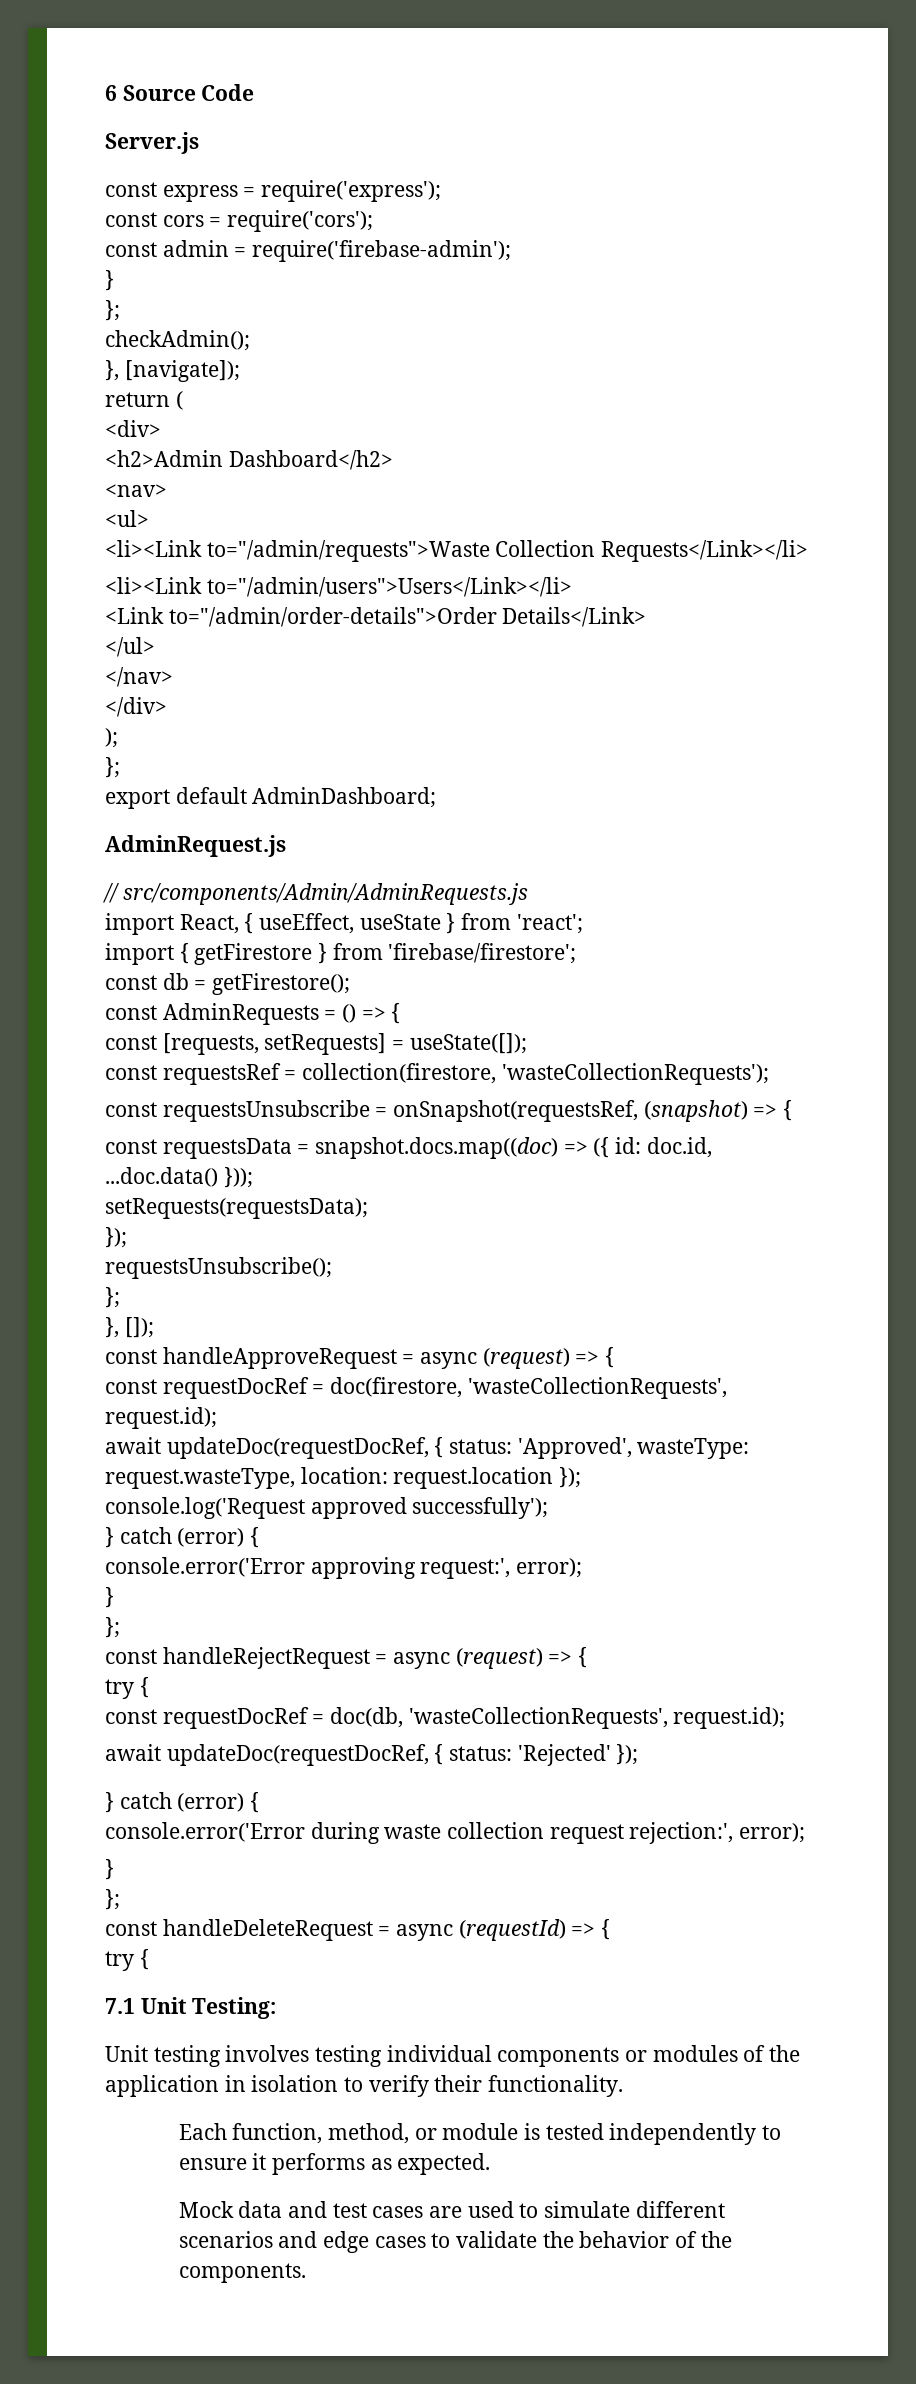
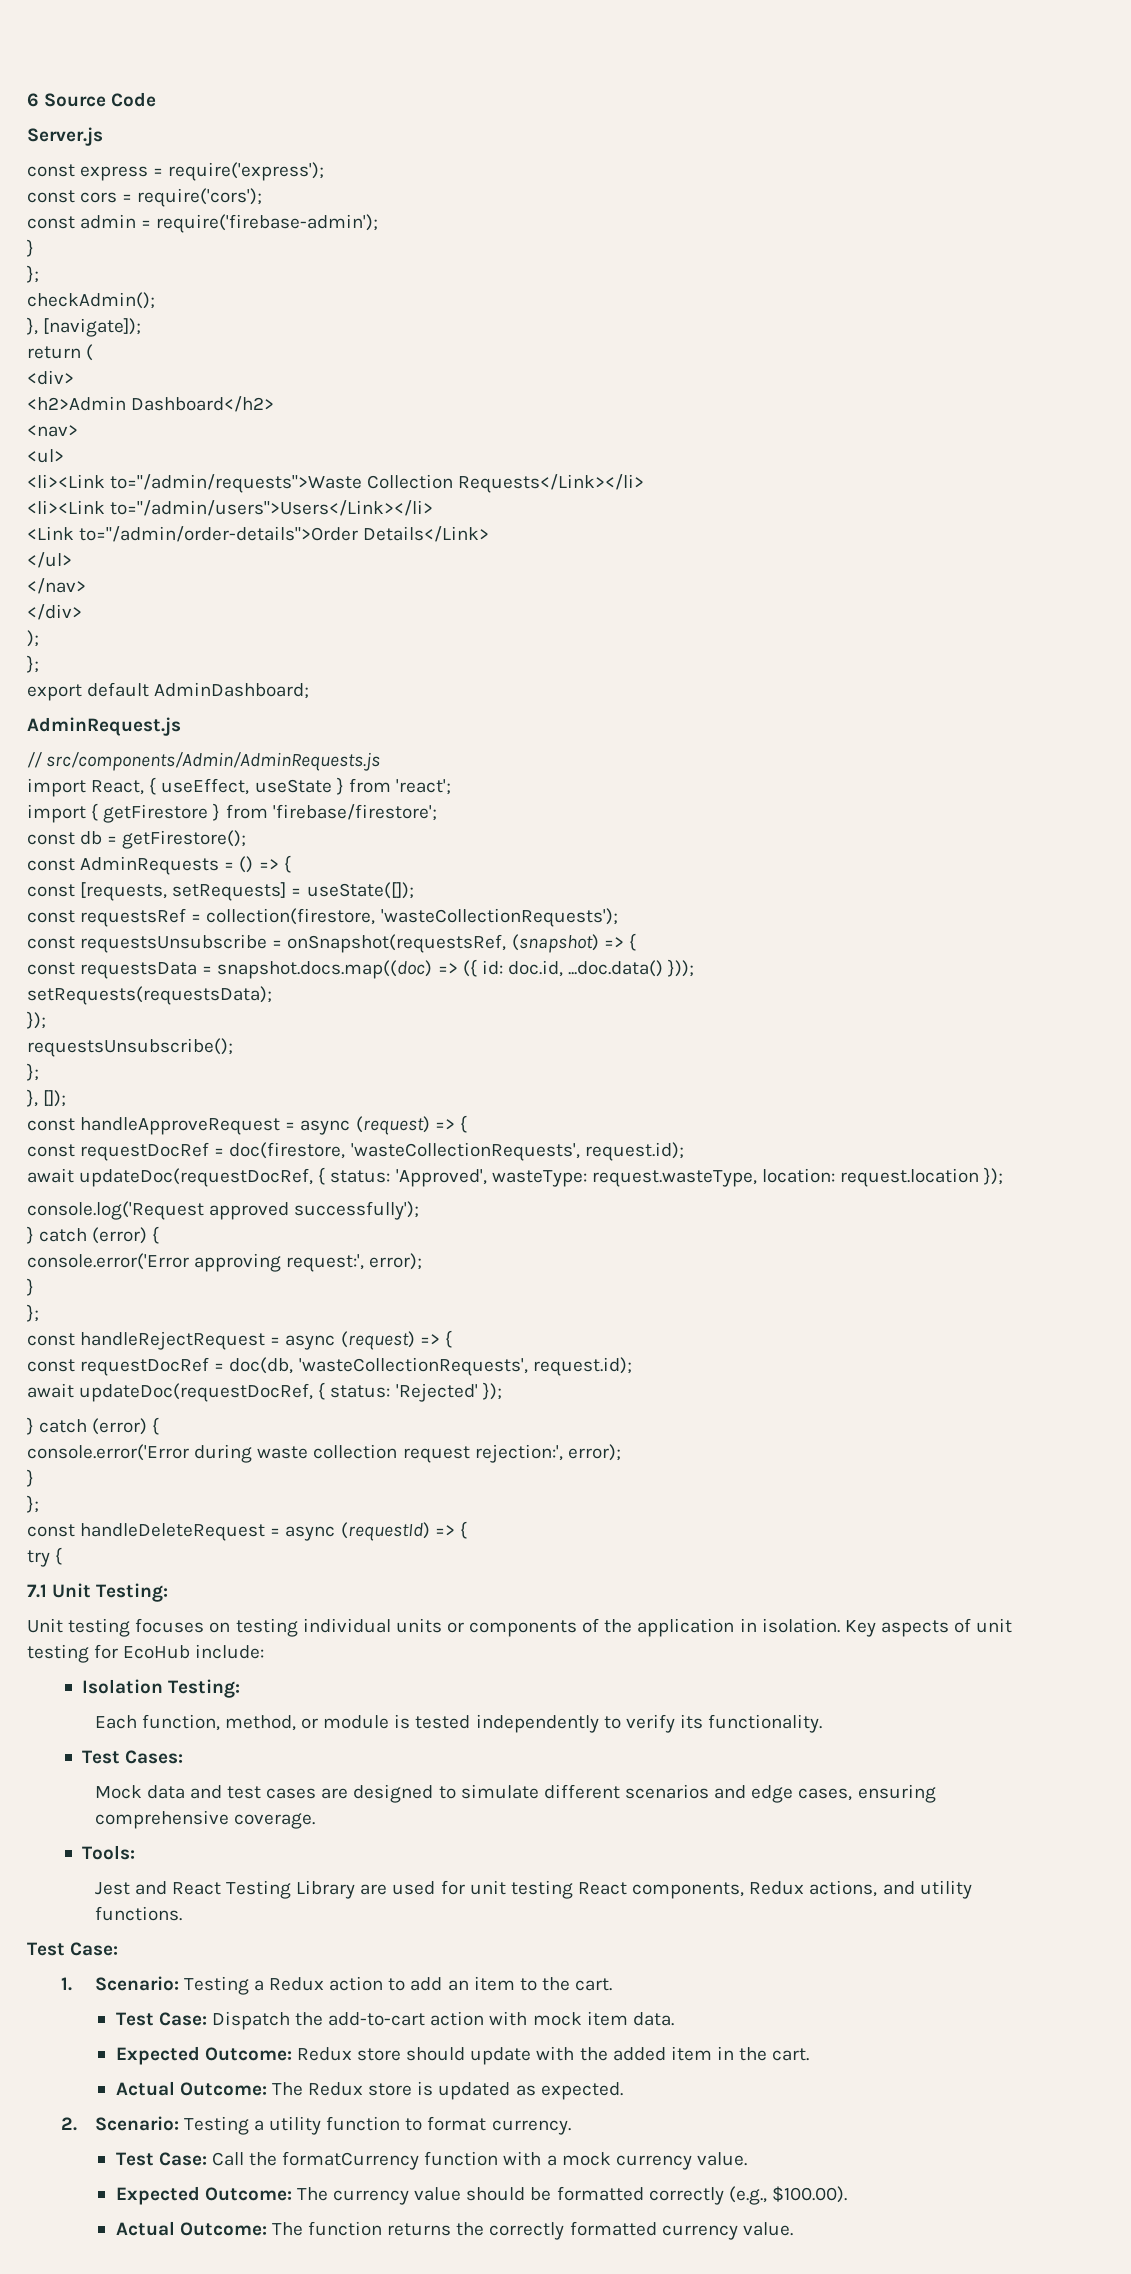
[105,1677,149,1699] // try { -> (452, 1339) none
[225,2045,801,2067] [105,2075,624,2097] involves testing individual components or modules of the application in isolation to verify their functionality. -> [135,1618,1013,1637] [27,1644,265,1663] [81,1679,240,1698] focuses on testing individual units or components of the application in isolation. Key aspects of unit testing for EcoHub include: // Isolation Testing:
[178,2153,491,2175] ensure it performs as expected. -> [625,1714,823,1733] [81,1750,183,1764] verify its functionality. // Test Cases:
[467,2201,514,2218] used -> [353,1784,434,1803] designed
[374,2231,732,2248] [178,2263,306,2283] cases to validate the behavior of the components. -> [798,1784,936,1803] [94,1810,315,1829] [81,1845,135,1860] [94,1880,972,1899] [94,1906,182,1921] [27,1942,119,1956] [60,1976,613,1995] [115,2011,674,2030] [115,2046,810,2065] [115,2081,623,2100] [60,2116,571,2135] [115,2151,747,2170] [115,2186,847,2205] [115,2221,793,2240] cases, ensuring comprehensive coverage. // Tools: // Jest and React Testing Library are used for unit testing React components, Redux actions, and utility functions. // Test Case: // 1. Scenario: Testing a Redux action to add an item to the cart. // Test Case: Dispatch the add-to-cart action with mock item data. // Expected Outcome: Redux store should update with the added item in the cart. // Actual Outcome: The Redux store is updated as expected. // 2. Scenario: Testing a utility function to format currency. // Test Case: Call the formatCurrency function with a mock currency value. // Expected Outcome: The currency value should be formatted correctly (e.g., $100.00). // Actual Outcome: The function returns the correctly formatted currency value.

